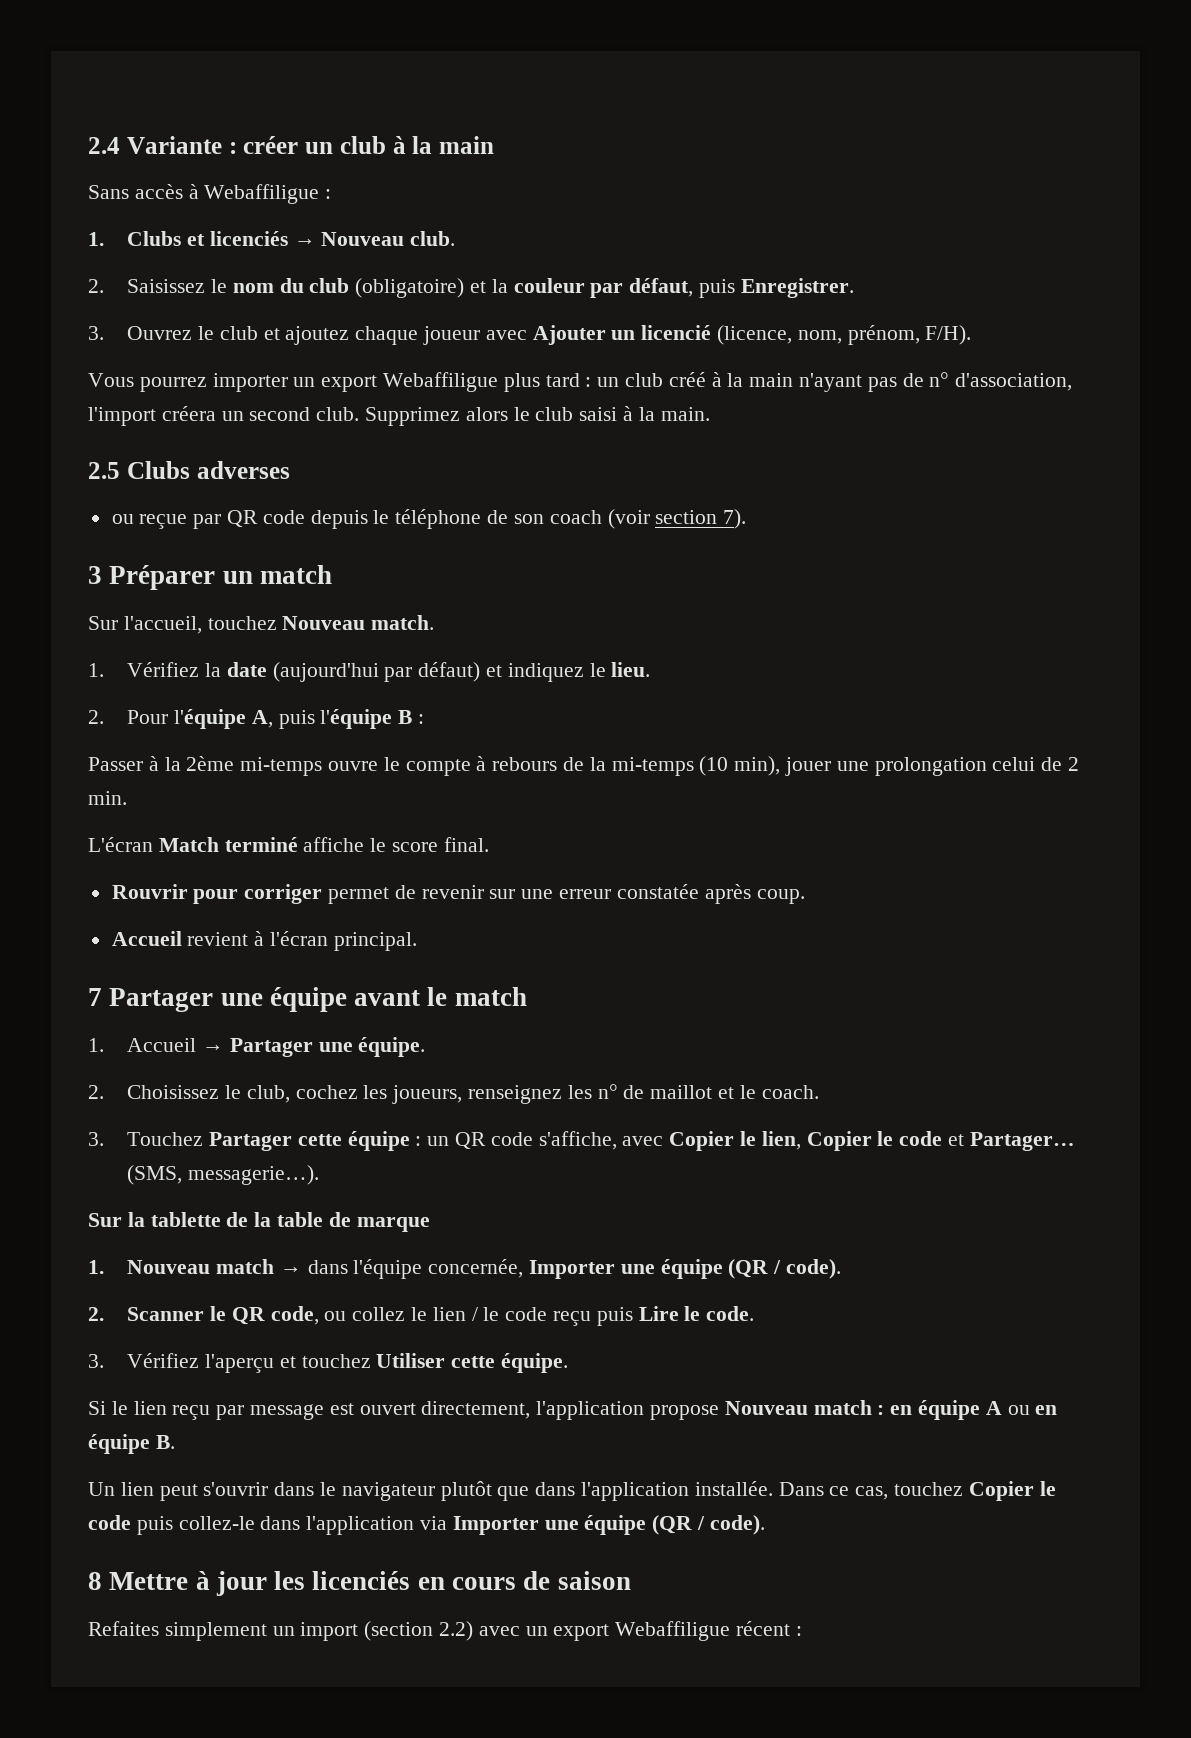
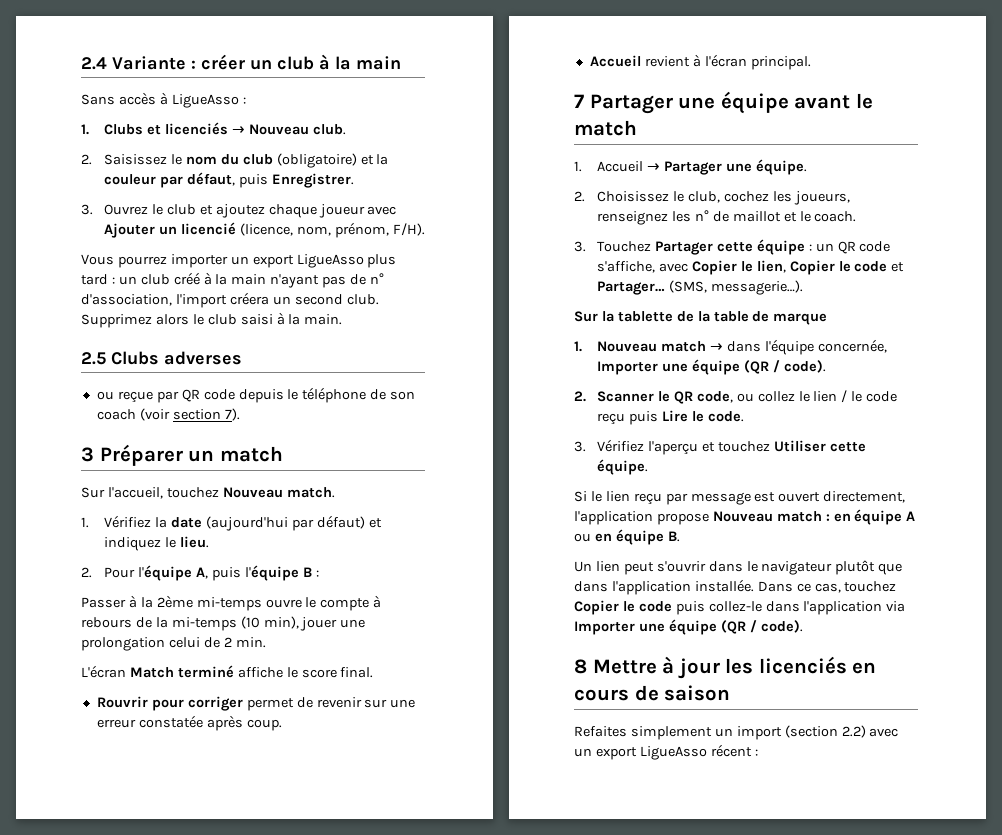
[204,184,320,204] Webaffiligue -> [171,94,239,108] LigueAsso
[383,372,499,392] Webaffiligue -> [296,254,364,268] LigueAsso
[615,1621,731,1641] Webaffiligue -> [639,746,707,760] LigueAsso

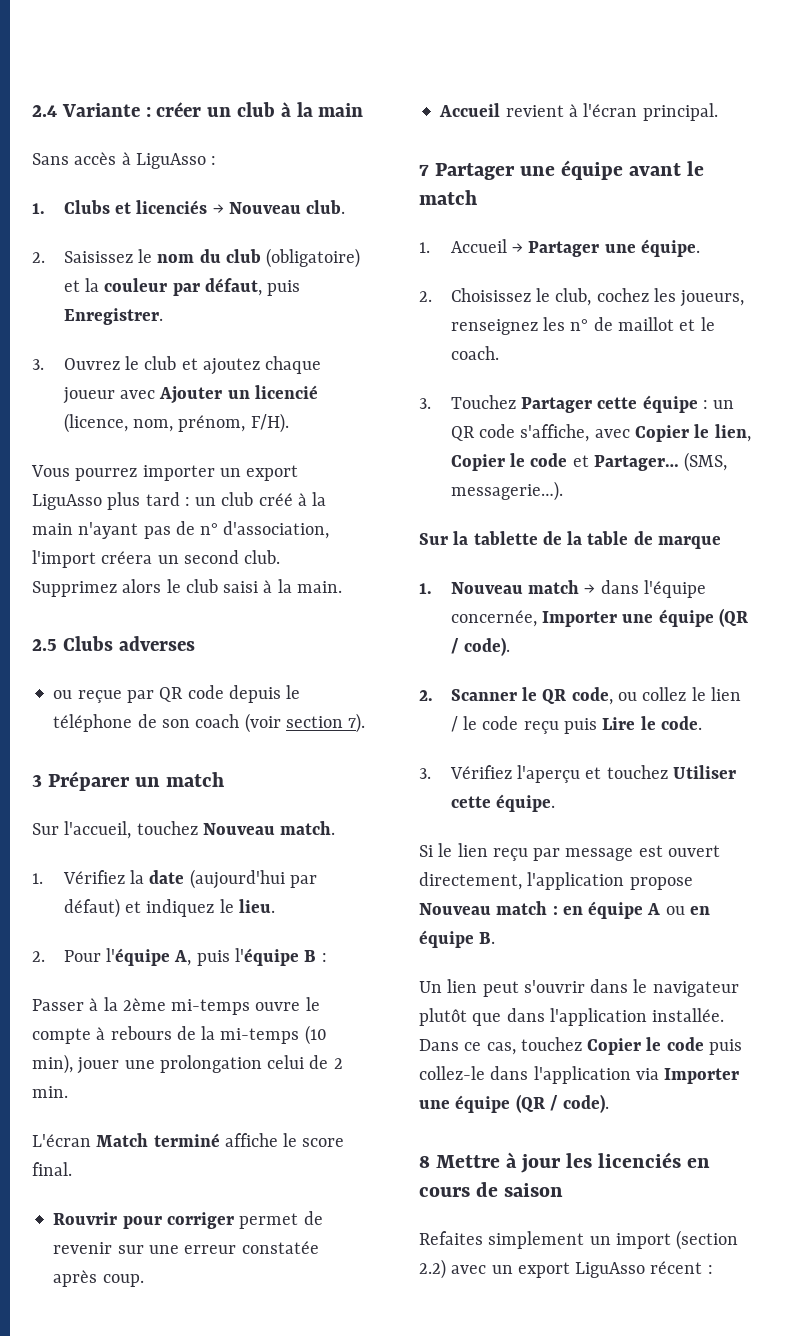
[171,94,239,108] LigueAsso -> [135,153,206,169] LiguAsso
[296,254,364,268] LigueAsso -> [32,494,102,510] LiguAsso
[639,746,707,760] LigueAsso -> [575,1262,646,1278] LiguAsso

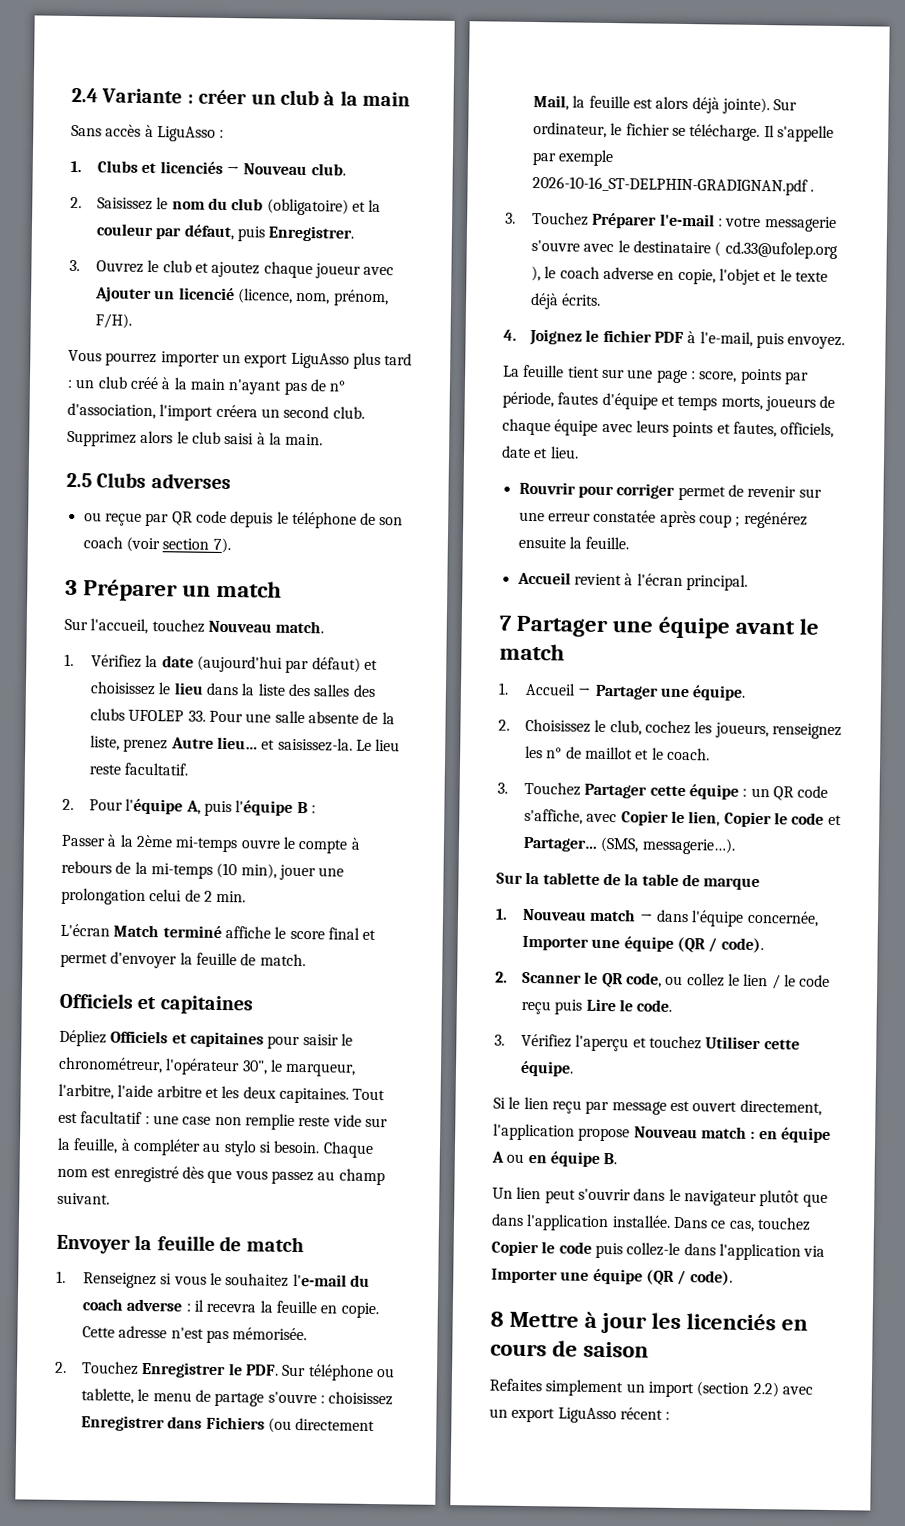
[146,899,275,917] indiquez le lieu. -> [89,681,376,697] [89,708,395,725] [89,735,401,753] [88,762,189,776] choisissez le lieu dans la liste des salles des clubs UFOLEP 33. Pour une salle absente de la liste, prenez Autre lieu… et saisissez-la. Le lieu reste facultatif.
[32,1162,72,1176] final. -> [327,927,377,941] [60,951,306,969] [59,992,253,1015] [59,1029,353,1050] [58,1056,357,1077] [58,1083,386,1104] [58,1111,388,1130] [57,1137,374,1158] [57,1165,385,1186] [57,1192,110,1205] [56,1234,304,1254] [56,1270,370,1289] [81,1298,379,1319] [81,1325,308,1344] [54,1361,395,1382] [80,1388,394,1407] [80,1415,376,1433] [532,94,798,115] [532,121,834,142] [531,149,615,167] [531,175,815,196] [505,211,837,232] [530,239,838,259] [530,265,828,285] [529,292,602,310] [503,328,846,350] [503,364,809,385] [502,391,836,412] [502,418,835,438] [502,445,579,459] final et permet d'envoyer la feuille de match. // Officiels et capitaines // Dépliez Officiels et capitaines pour saisir le chronométreur, l'opérateur 30", le marqueur, l'arbitre, l'aide arbitre et les deux capitaines. Tout est facultatif : une case non remplie reste vide sur la feuille, à compléter au stylo si besoin. Chaque nom est enregistré dès que vous passez au champ suivant. // Envoyer la feuille de match // 1. Renseignez si vous le souhaitez l'e-mail du coach adverse : il recevra la feuille en copie. Cette adresse n'est pas mémorisée. // 2. Touchez Enregistrer le PDF. Sur téléphone ou tablette, le menu de partage s'ouvre : choisissez Enregistrer dans Fichiers (ou directement Mail, la feuille est alors déjà jointe). Sur ordinateur, le fichier se télécharge. Il s'appelle par exemple 2026-10-16_ST-DELPHIN-GRADIGNAN.pdf . // 3. Touchez Préparer l'e-mail : votre messagerie s'ouvre avec le destinataire ( cd.33@ufolep.org ), le coach adverse en copie, l'objet et le texte déjà écrits. // 4. Joignez le fichier PDF à l'e-mail, puis envoyez. // La feuille tient sur une page : score, points par période, fautes d'équipe et temps morts, joueurs de chaque équipe avec leurs points et fautes, officiels, date et lieu.
[102,1274,144,1287] coup. -> [698,511,808,529] [517,536,630,550] coup ; regénérez ensuite la feuille.

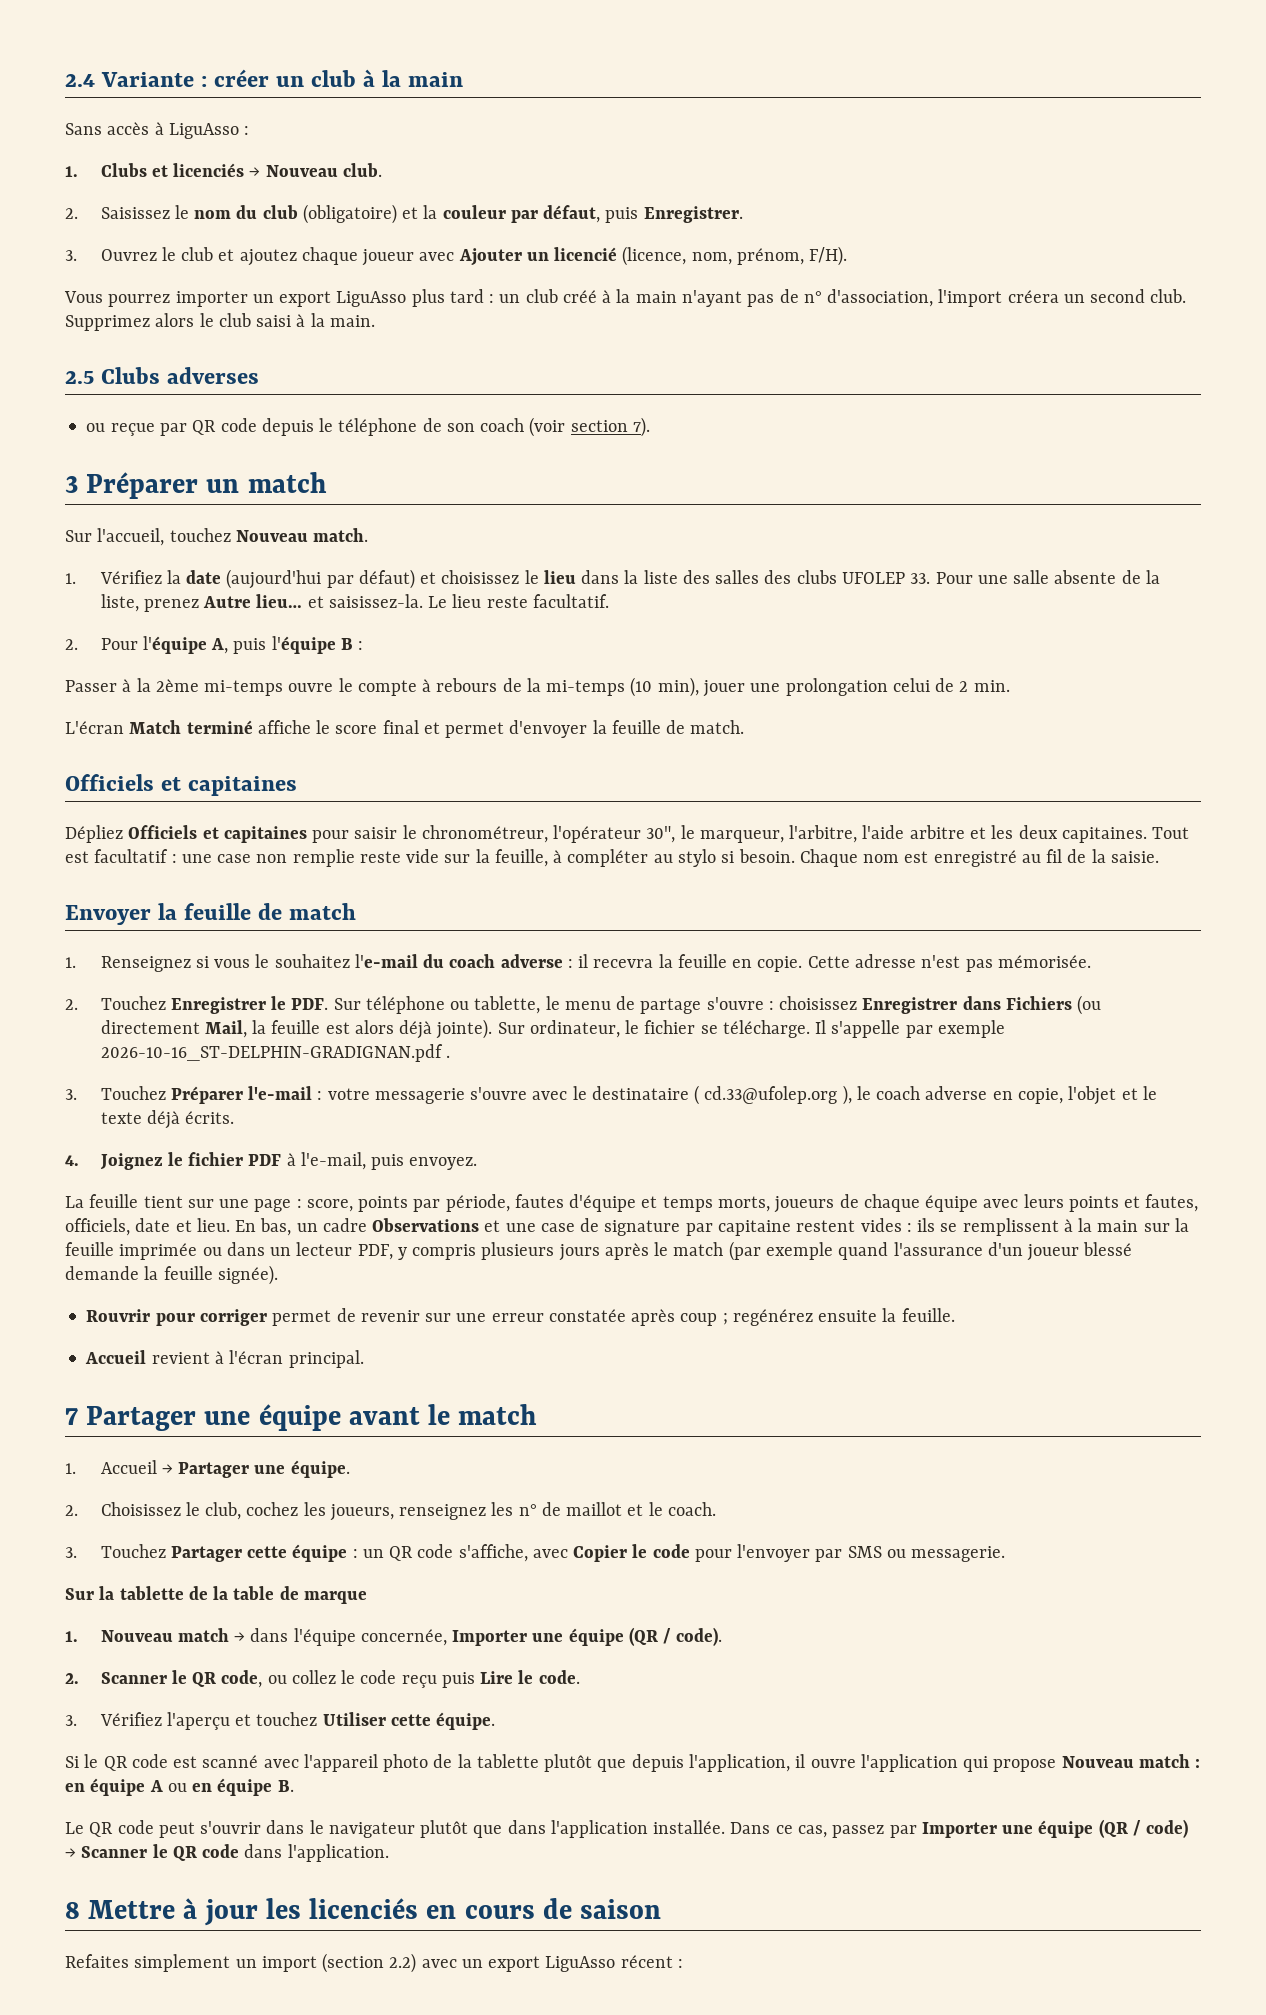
[181,1166,385,1186] [57,1192,110,1205] dès que vous passez au champ suivant. -> [1021,849,1159,863] au fil de la saisie.
(579, 452) none -> [235,1218,1189,1236] [65,1241,1133,1261] [65,1265,278,1285] En bas, un cadre Observations et une case de signature par capitaine restent vides : ils se remplissent à la main sur la feuille imprimée ou dans un lecteur PDF, y compris plusieurs jours après le match (par exemple quand l'assurance d'un joueur blessé demande la feuille signée).
[688,811,842,828] [522,836,736,855] lien, Copier le code et Partager… (SMS, messagerie…). -> [652,1544,1006,1562] code pour l'envoyer par SMS ou messagerie.
[743,973,796,990] lien / le -> (356, 1677) none
[523,1096,822,1116] [493,1123,575,1141] lien reçu par message est ouvert directement, l'application -> [103,1754,989,1772] QR code est scanné avec l'appareil photo de la tablette plutôt que depuis l'application, il ouvre l'application qui
[492,1186,542,1200] Un lien -> [65,1820,154,1837] Le QR code
[756,1217,811,1231] [491,1240,826,1261] [491,1268,733,1286] touchez Copier le code puis collez-le dans l'application via Importer une équipe (QR / code). -> [832,1819,1189,1838] [65,1844,389,1862] passez par Importer une équipe (QR / code) → Scanner le QR code dans l'application.

